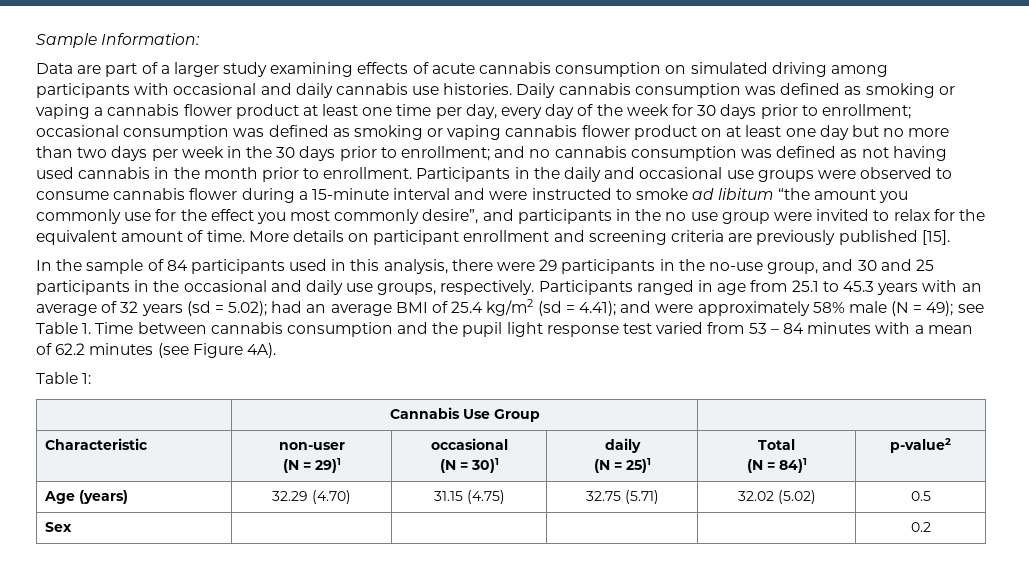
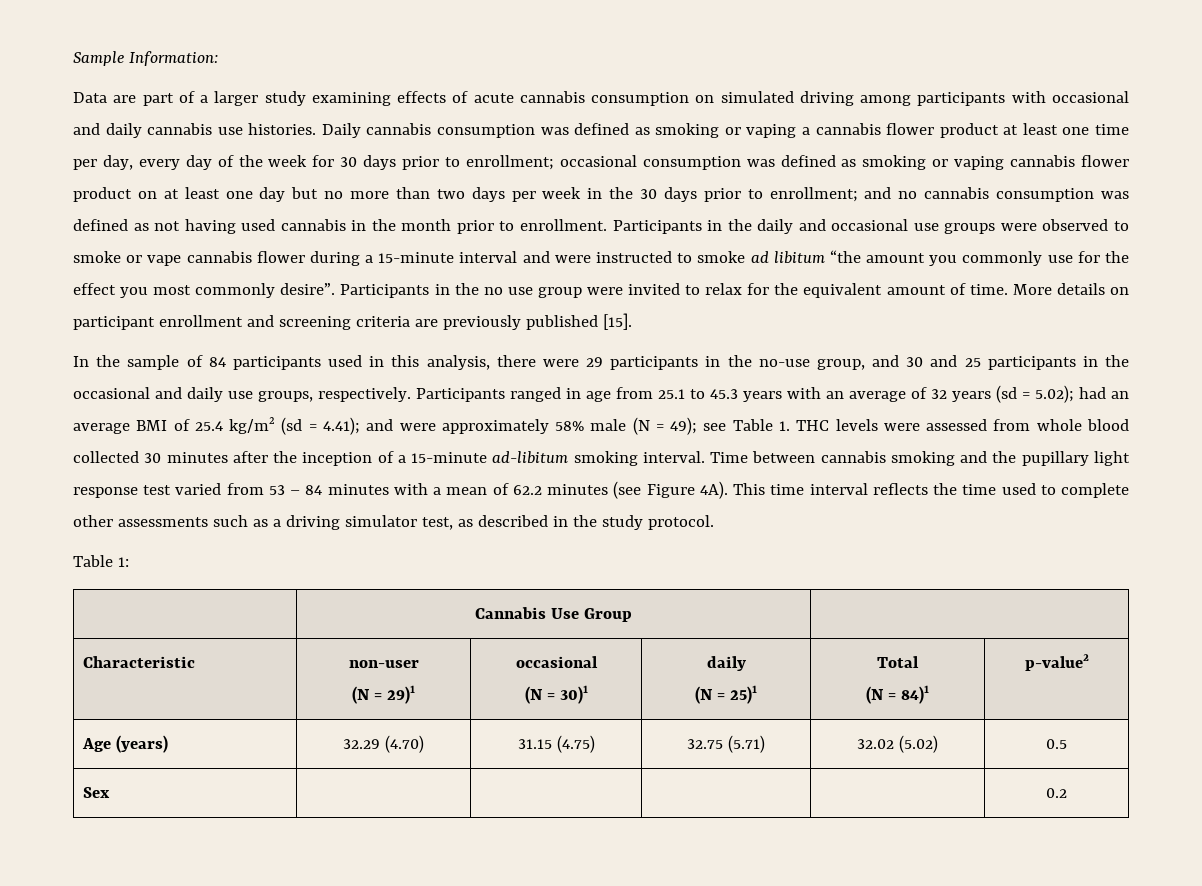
[36,191,109,200] consume -> [73,251,182,266] smoke or vape
[422,209,612,224] desire”, and participants -> [280,283,430,298] desire”. Participants
(92, 328) none -> [796,419,1129,431] [73,451,705,466] THC levels were assessed from whole blood collected 30 minutes after the inception of a 15-minute ad-libitum smoking interval.
[286,322,393,337] consumption -> [890,451,955,466] smoking
[462,322,503,337] pupil -> [1021,451,1089,466] pupillary
(276, 350) none -> [733,483,1130,498] [73,515,714,530] This time interval reflects the time used to complete other assessments such as a driving simulator test, as described in the study protocol.

